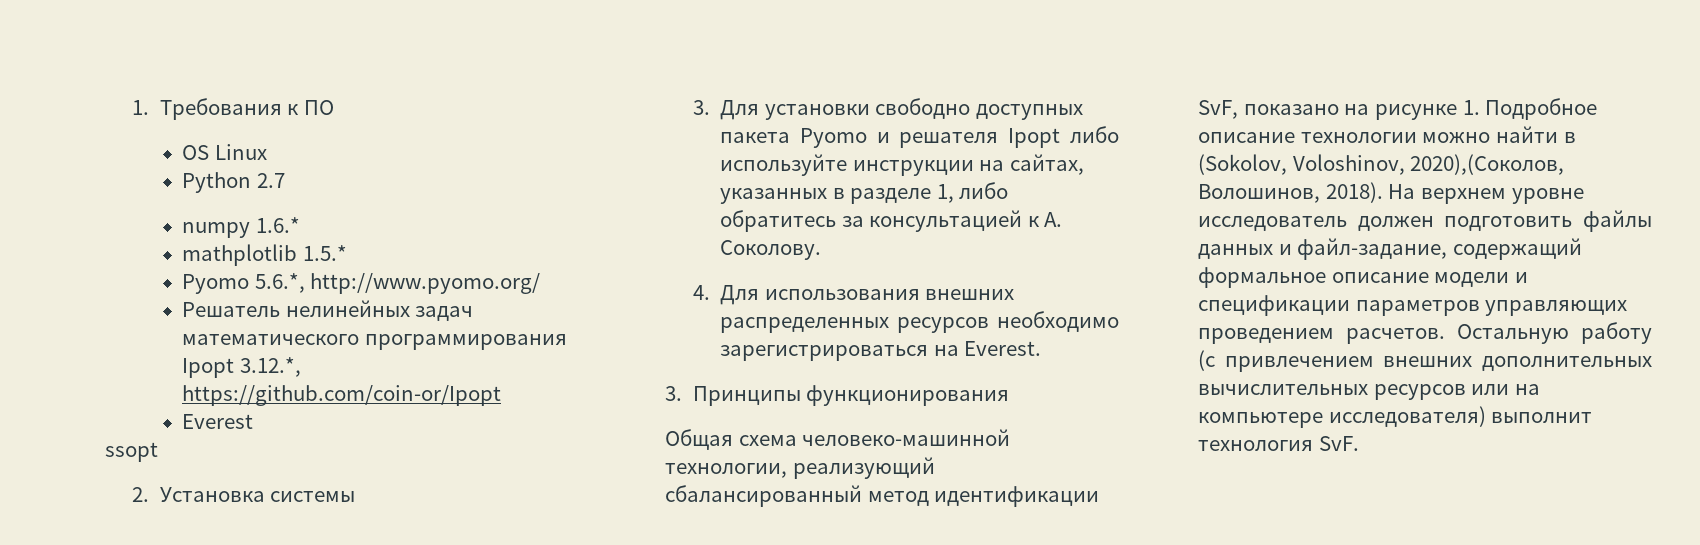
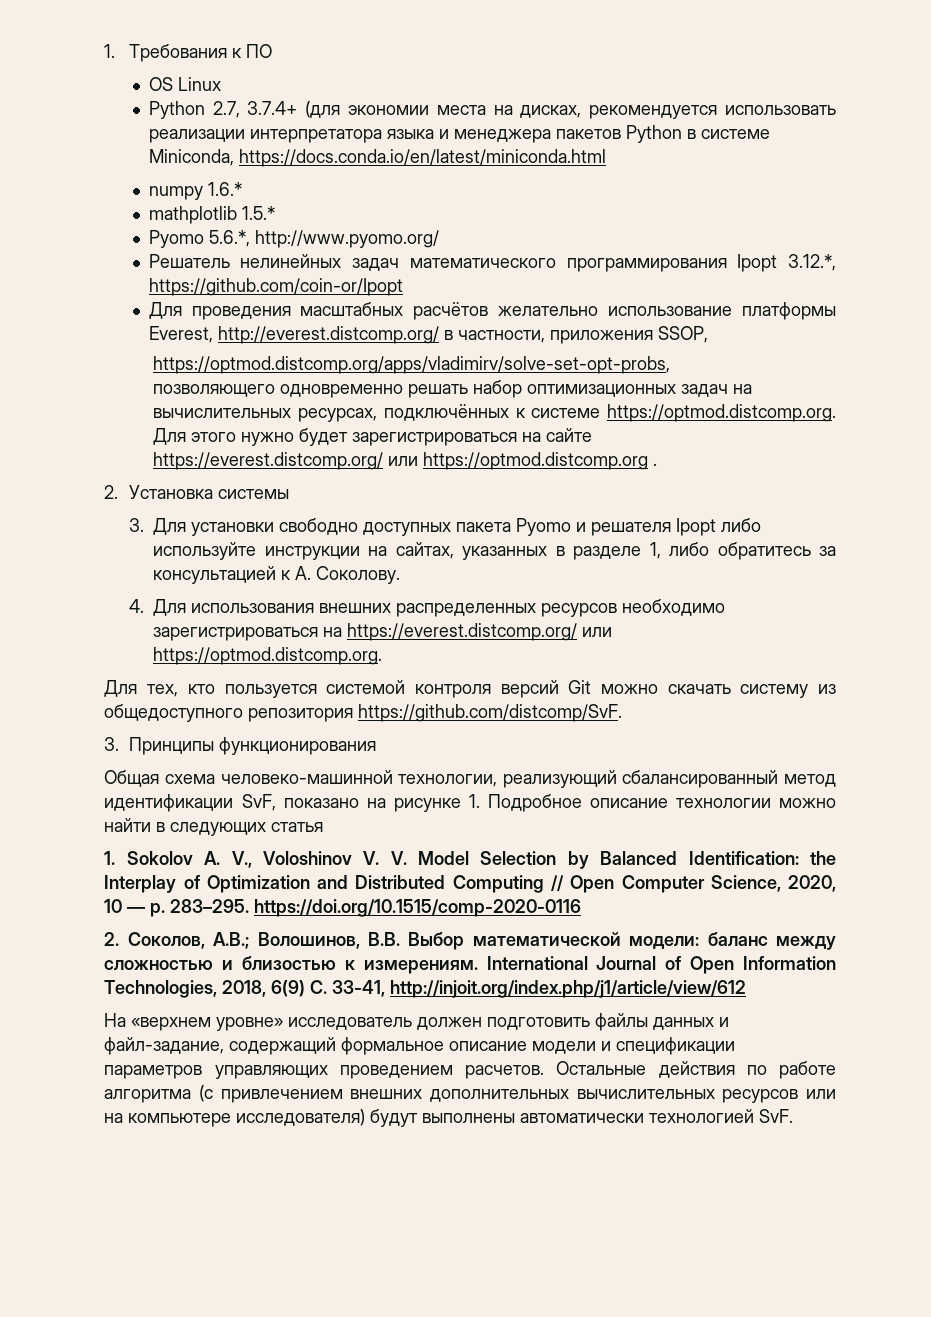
[256,173,285,188] 2.7 -> [212,101,836,119] [148,125,770,143] [148,149,606,167] 2.7, 3.7.4+ (для экономии места на дисках, рекомендуется использовать реализации интерпретатора языка и менеджера пакетов Python в системе Miniconda, https://docs.conda.io/en/latest/miniconda.html
[182,414,254,429] [105,442,158,462] Everest // ssopt -> [148,302,836,320] [148,326,708,344] [153,356,671,374] [153,380,753,398] [153,404,836,422] [153,428,593,446] [153,452,658,470] Для проведения масштабных расчётов желательно использование платформы Everest, http://everest.distcomp.org/ в частности, приложения SSOP, // https://optmod.distcomp.org/apps/vladimirv/solve-set-opt-probs, // позволяющего одновременно решать набор оптимизационных задач на вычислительных ресурсах, подключённых к системе https://optmod.distcomp.org. Для этого нужно будет зарегистрироваться на сайте // https://everest.distcomp.org/ или https://optmod.distcomp.org .
[964,341,1042,356] Everest. -> [347,623,613,641] [153,647,383,665] [104,680,836,698] [104,704,623,722] https://everest.distcomp.org/ или https://optmod.distcomp.org. // Для тех, кто пользуется системой контроля версий Git можно скачать систему из общедоступного репозитория https://github.com/distcomp/SvF.
[1198,154,1565,175] [1198,182,1584,204] (Sokolov, Voloshinov, 2020),(Соколов, Волошинов, 2018). На верхнем уровне -> [170,822,324,836] [104,851,836,869] [104,875,837,893] [104,899,582,917] [104,932,836,950] [104,956,836,974] [104,980,747,998] [104,1013,284,1031] следующих статья // 1. Sokolov A. V., Voloshinov V. V. Model Selection by Balanced Identification: the Interplay of Optimization and Distributed Computing // Open Computer Science, 2020, 10 — p. 283–295. https://doi.org/10.1515/comp-2020-0116 // 2. Соколов, А.В.; Волошинов, В.В. Выбор математической модели: баланс между сложностью и близостью к измерениям. International Journal of Open Information Technologies, 2018, 6(9) C. 33-41, http://injoit.org/index.php/j1/article/view/612 // На «верхнем уровне»
[1457,322,1652,344] Остальную работу -> [556,1061,836,1079] [104,1089,192,1103] Остальные действия по работе алгоритма
[1491,412,1593,423] [1198,440,1314,451] выполнит технология -> [370,1109,755,1127] будут выполнены автоматически технологией

